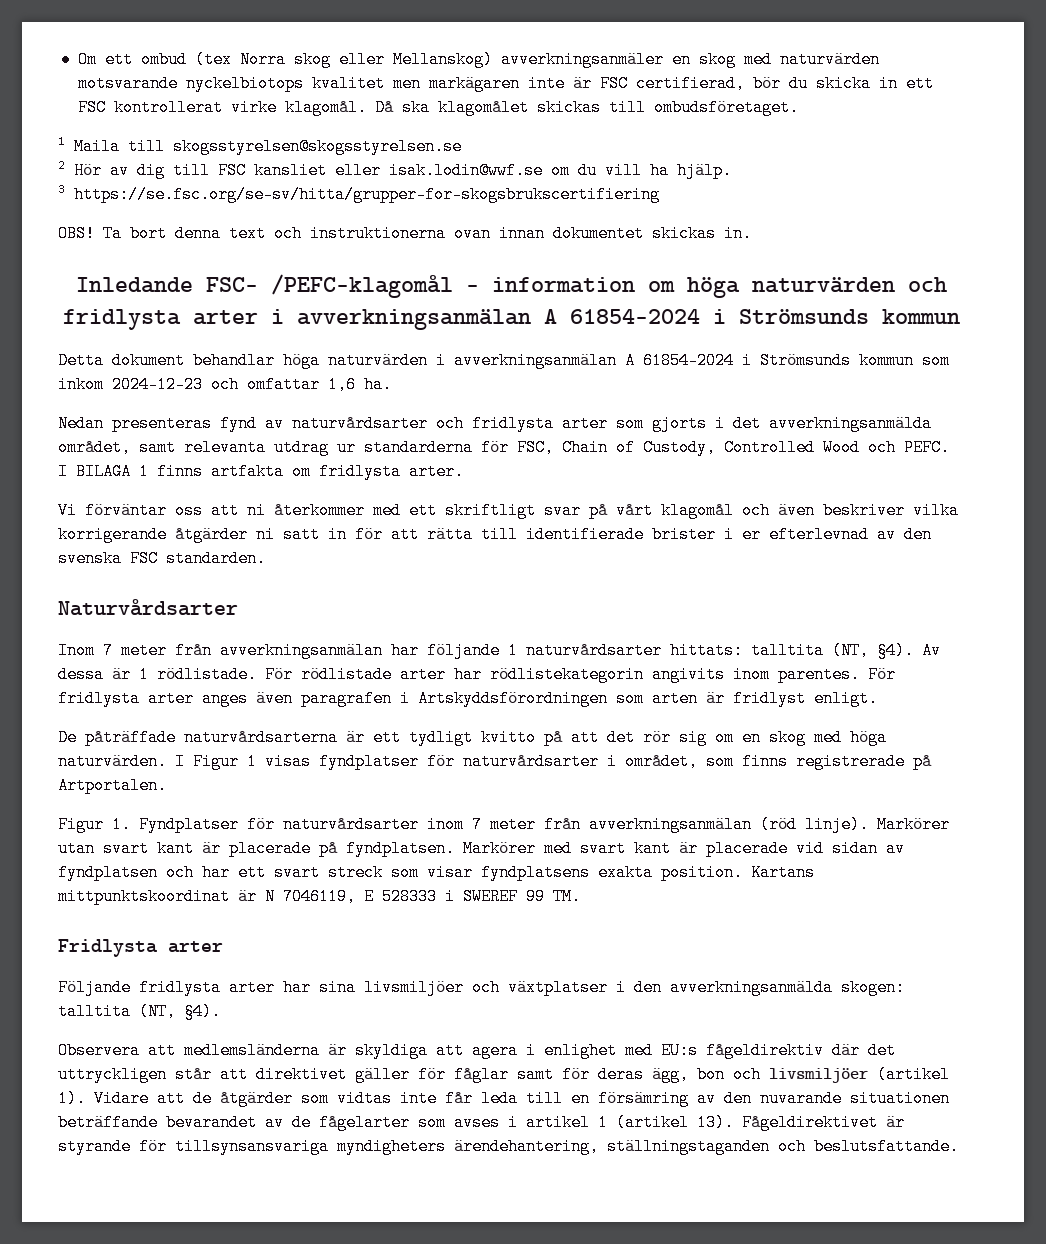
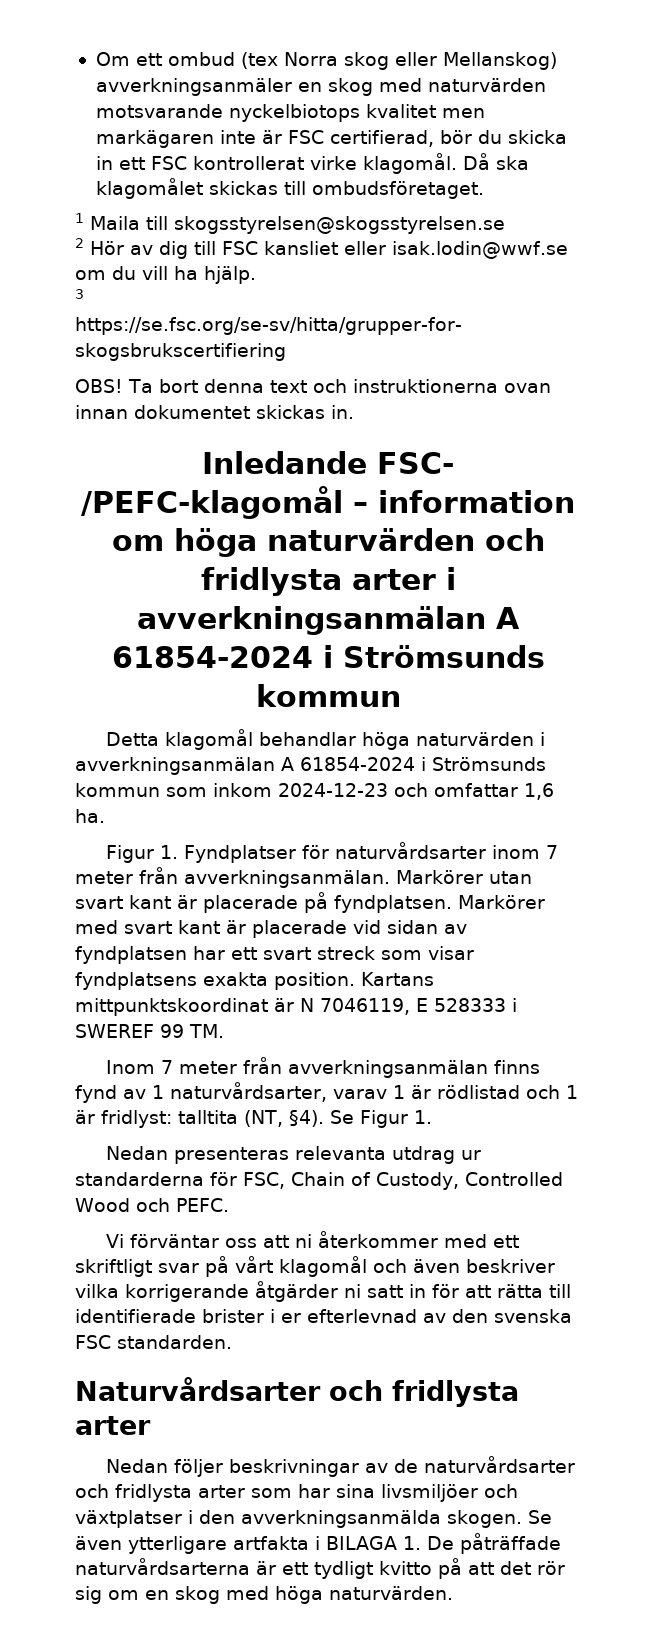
[112,352,185,369] dokument -> [165,729,254,750] klagomål
[58,415,932,432] [58,439,176,456] Nedan presenteras fynd av naturvårdsarter och fridlysta arter som gjorts i det avverkningsanmälda området, samt -> [106,842,559,863] [75,867,532,888] [75,892,545,913] [75,920,467,938] [75,946,474,964] [75,972,434,990] [75,998,517,1016] [75,1024,224,1038] [106,1057,541,1078] [75,1082,578,1103] [75,1110,432,1128] [106,1146,290,1164] Figur 1. Fyndplatser för naturvårdsarter inom 7 meter från avverkningsanmälan. Markörer utan svart kant är placerade på fyndplatsen. Markörer med svart kant är placerade vid sidan av fyndplatsen har ett svart streck som visar fyndplatsens exakta position. Kartans mittpunktskoordinat är N 7046119, E 528333 i SWEREF 99 TM. // Inom 7 meter från avverkningsanmälan finns fynd av 1 naturvårdsarter, varav 1 är rödlistad och 1 är fridlyst: talltita (NT, §4). Se Figur 1. // Nedan presenteras
[58,463,464,480] I BILAGA 1 finns artfakta om fridlysta arter. -> (229, 1205) none
[58,642,941,659] [58,666,896,683] [58,690,878,707] // Inom 7 meter från avverkningsanmälan har följande 1 naturvårdsarter hittats: talltita (NT, §4). Av dessa är 1 rödlistade. För rödlistade arter har rödlistekategorin angivits inom parentes. För fridlysta arter anges även paragrafen i Artskyddsförordningen som arten är fridlyst enligt. // -> [329,1380,519,1407] [75,1416,151,1435] [106,1456,576,1477] [75,1484,518,1502] [75,1510,552,1528] [75,1536,421,1554] och fridlysta arter // Nedan följer beskrivningar av de naturvårdsarter och fridlysta arter som har sina livsmiljöer och växtplatser i den avverkningsanmälda skogen. Se även ytterligare artfakta i BILAGA 1.
[175,753,932,770] [58,777,167,794] [58,816,950,833] [58,840,905,857] [58,864,815,881] [58,888,581,905] [58,939,223,957] [58,979,905,996] [58,1003,221,1020] [58,1042,896,1059] [58,1066,950,1083] [58,1090,950,1107] [58,1114,905,1131] [58,1138,959,1155] I Figur 1 visas fyndplatser för naturvårdsarter i området, som finns registrerade på Artportalen. // Figur 1. Fyndplatser för naturvårdsarter inom 7 meter från avverkningsanmälan (röd linje). Markörer utan svart kant är placerade på fyndplatsen. Markörer med svart kant är placerade vid sidan av fyndplatsen och har ett svart streck som visar fyndplatsens exakta position. Kartans mittpunktskoordinat är N 7046119, E 528333 i SWEREF 99 TM. // Fridlysta arter // Följande fridlysta arter har sina livsmiljöer och växtplatser i den avverkningsanmälda skogen: talltita (NT, §4). // Observera att medlemsländerna är skyldiga att agera i enlighet med EU:s fågeldirektiv där det uttryckligen står att direktivet gäller för fåglar samt för deras ägg, bon och livsmiljöer (artikel 1). Vidare att de åtgärder som vidtas inte får leda till en försämring av den nuvarande situationen beträffande bevarandet av de fågelarter som avses i artikel 1 (artikel 13). Fågeldirektivet är styrande för tillsynsansvariga myndigheters ärendehantering, ställningstaganden och beslutsfattande. -> (453, 1593) none

